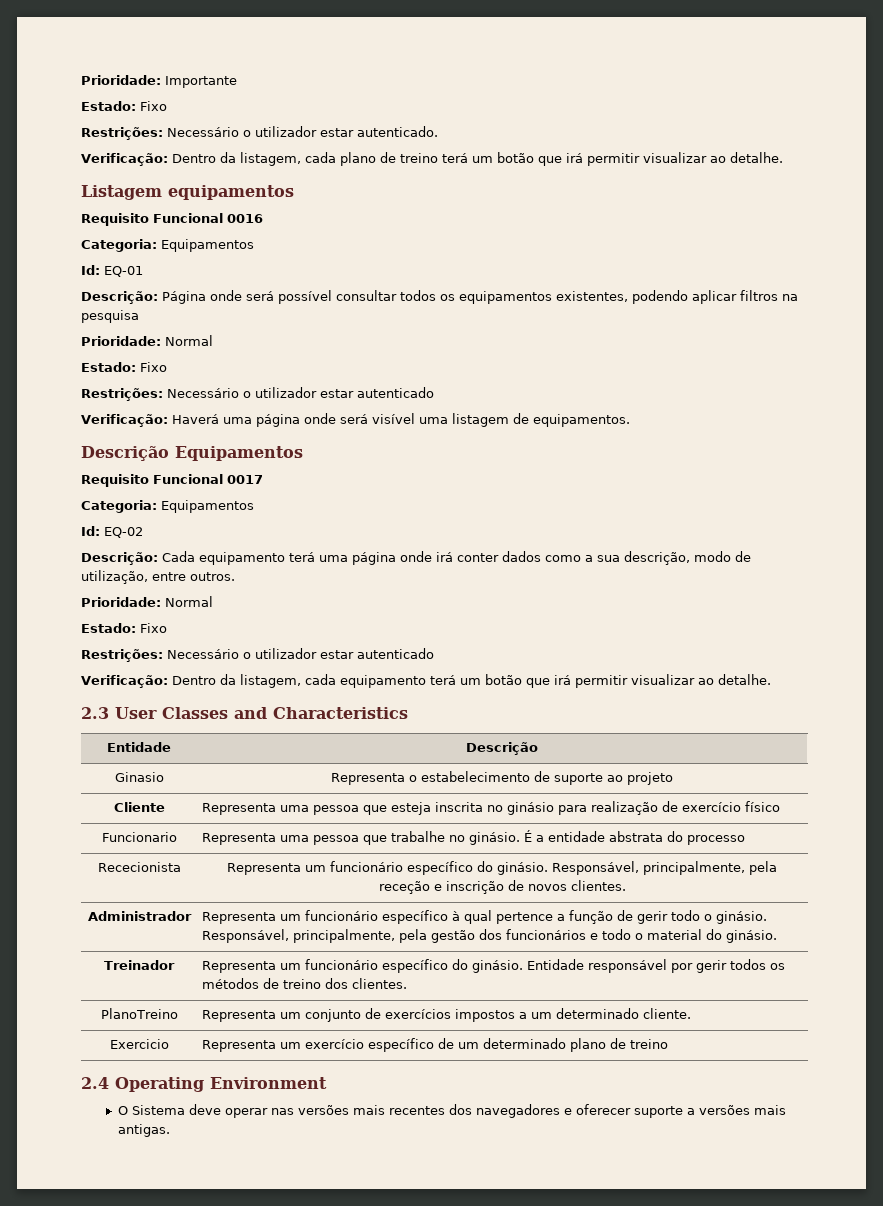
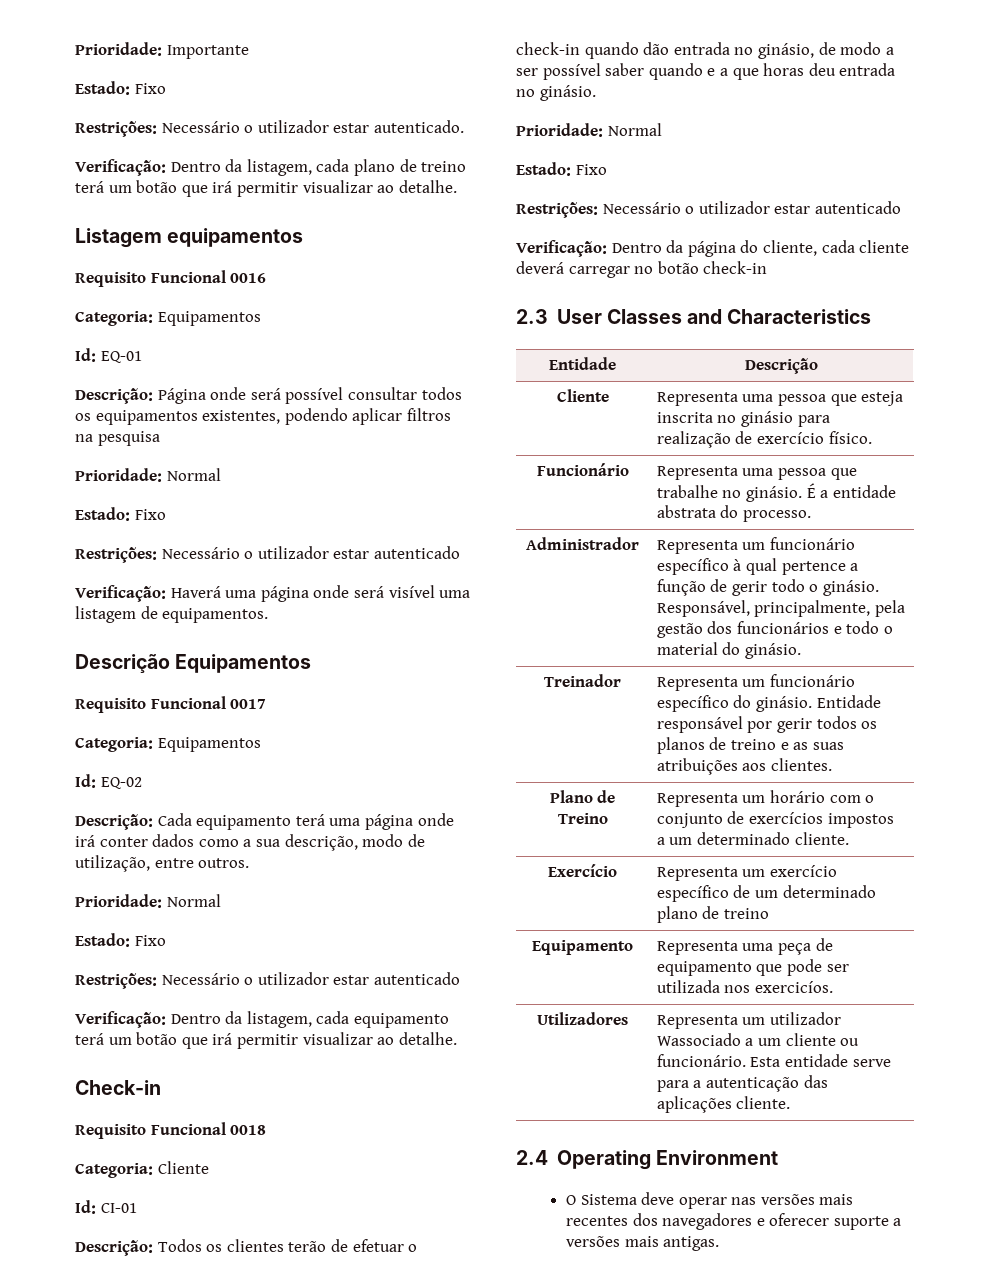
(771, 679) none -> [75,1080,161,1095] [75,1122,267,1139] [75,1161,209,1178] [75,1200,137,1214] [75,1239,418,1256] [516,42,894,59] [516,63,896,80] [516,85,596,101] [516,123,662,137] [516,162,607,176] [516,201,901,218] [516,240,910,257] [516,261,768,278] // Check-in // Requisito Funcional 0018 // Categoria: Cliente // Id: CI-01 // Descrição: Todos os clientes terão de efetuar o check-in quando dão entrada no ginásio, de modo a ser possível saber quando e a que horas deu entrada no ginásio. // Prioridade: Normal // Estado: Fixo // Restrições: Necessário o utilizador estar autenticado // Verificação: Dentro da página do cliente, cada cliente deverá carregar no botão check-in
[114,772,164,782] [331,771,673,785] // Ginasio | Representa o estabelecimento de suporte ao projeto -> (818, 366) none
[744,801,780,812] [101,832,177,842] físico // Funcionario -> [828,431,872,444] [536,463,629,476] físico. // Funcionário
[686,835,745,845] [97,862,181,872] [227,861,777,875] [378,880,626,894] processo // Rececionista | Representa um funcionário específico do ginásio. Responsável, principalmente, pela receção e inscrição de novos clientes. -> [742,510,811,522] processo.
[201,978,407,989] [100,1008,178,1019] [201,1010,301,1022] métodos de treino dos clientes. // PlanoTreino | Representa um -> [656,737,844,754] [656,758,832,775] [549,790,616,803] [557,813,608,824] [656,790,875,807] planos de treino e as suas atribuições aos clientes. // Plano de Treino | Representa um horário com o
[109,1039,169,1049] Exercicio -> [548,864,617,877] Exercício
(668, 1044) none -> [532,940,633,955] [656,938,833,955] [656,959,849,976] [656,980,833,993] [537,1012,628,1025] [656,1012,841,1029] [656,1033,860,1046] [656,1054,891,1067] [656,1075,828,1092] [656,1096,791,1113] // Equipamento | Representa uma peça de equipamento que pode ser utilizada nos exercicíos. // Utilizadores | Representa um utilizador Wassociado a um cliente ou funcionário. Esta entidade serve para a autenticação das aplicações cliente.

